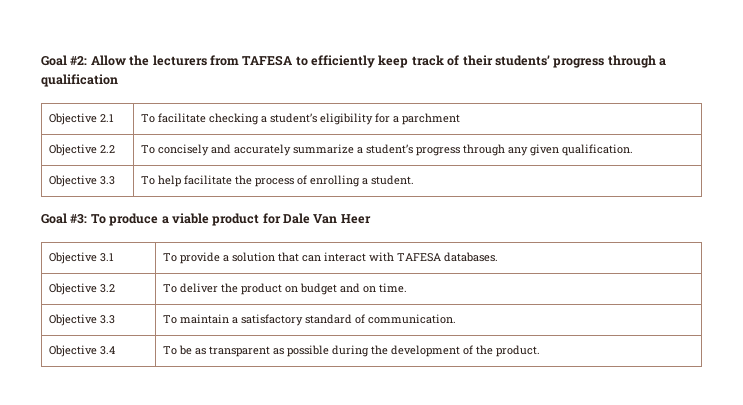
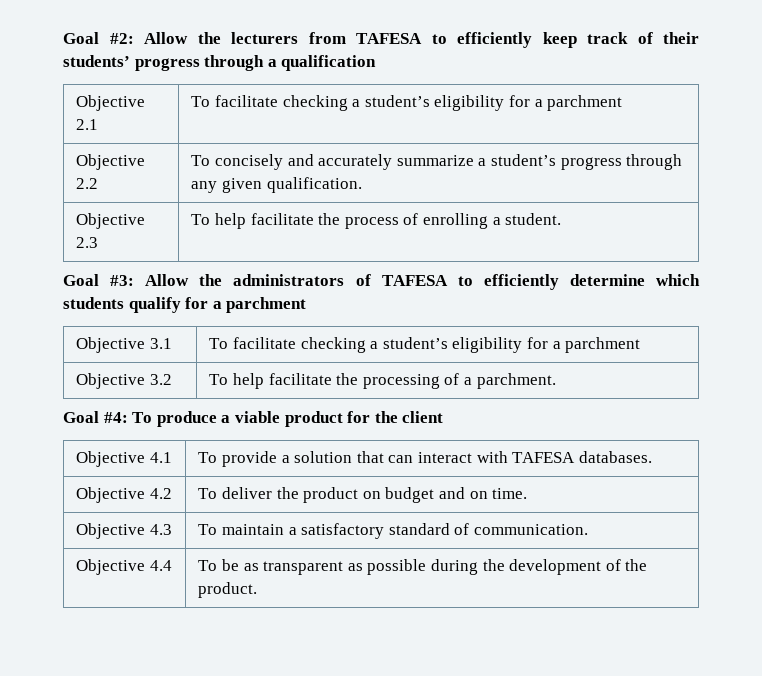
[100,176,116,185] 3.3 -> [76,237,99,248] 2.3
(88, 219) none -> [145,274,701,290] [63,297,307,313] [76,337,173,353] [209,337,641,353] [76,373,173,389] [209,373,556,389] [63,411,128,423] Allow the administrators of TAFESA to efficiently determine which students qualify for a parchment // Objective 3.1 | To facilitate checking a student’s eligibility for a parchment // Objective 3.2 | To help facilitate the processing of a parchment. // Goal #4:
[283,213,371,224] [49,252,115,264] Dale Van Heer // Objective 3.1 -> [374,411,444,423] [76,451,173,467] the client // Objective 4.1
[100,284,116,293] 3.2 -> [150,488,173,499] 4.2
[100,315,116,324] 3.3 -> [150,524,173,535] 4.3
[100,346,116,355] 3.4 -> [150,560,173,571] 4.4

